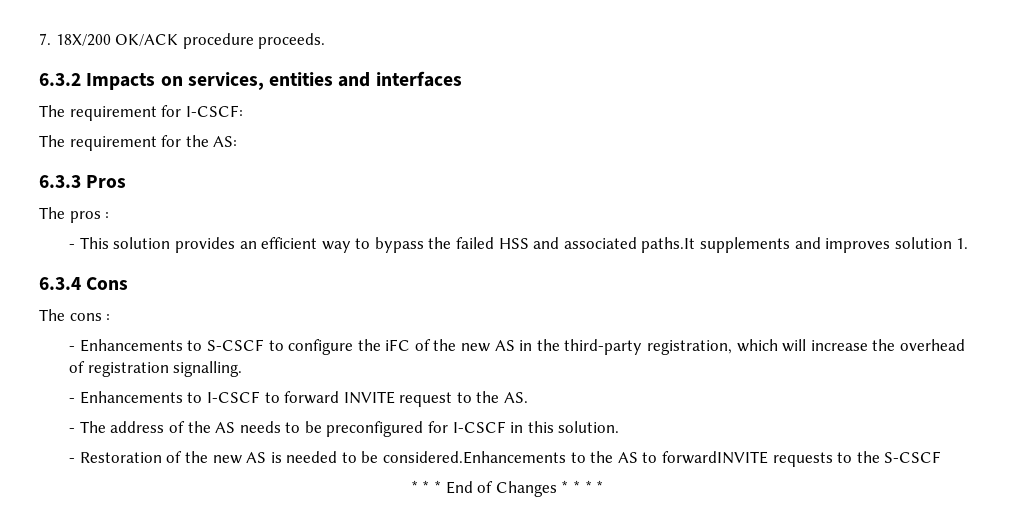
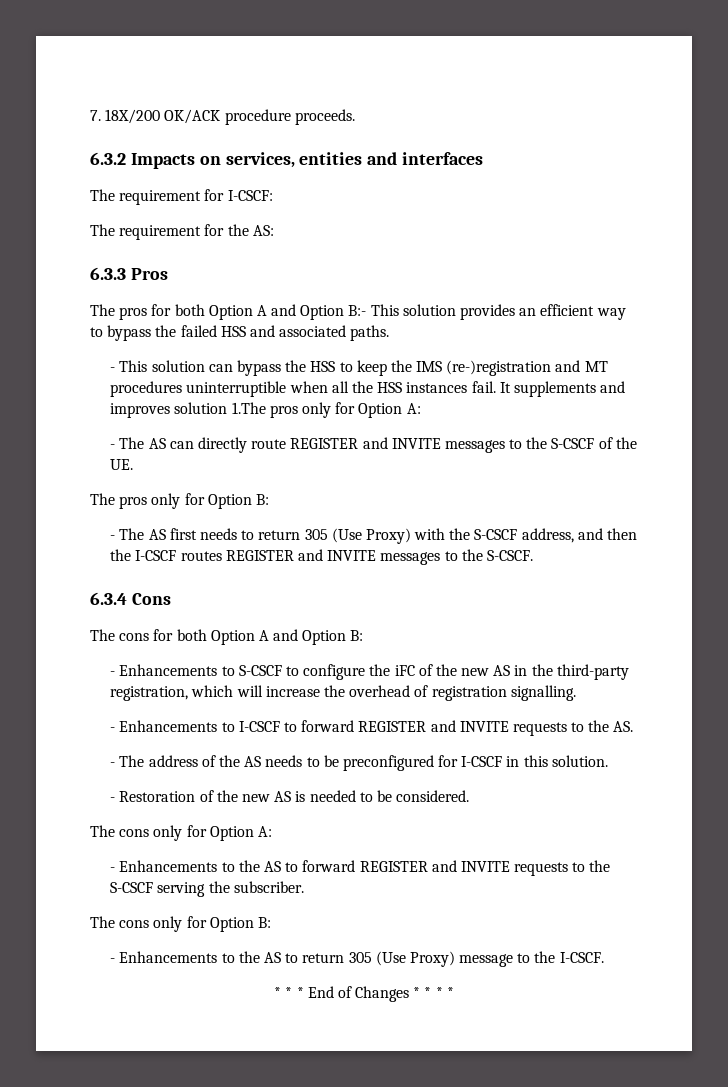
[105,212,110,219] [69,244,76,249] : // - -> [151,304,367,320] for both Option A and Option B:-
[641,237,969,253] [39,277,129,290] [39,309,111,321] paths.It supplements and improves solution 1. // 6.3.4 Cons // The cons : -> [350,325,390,341] [110,360,608,376] [110,381,626,397] [110,402,421,418] [110,437,637,453] [110,459,134,470] [90,493,269,509] [110,528,637,544] [110,549,533,565] [90,592,171,605] [90,629,364,645] paths. // - This solution can bypass the HSS to keep the IMS (re-)registration and MT procedures uninterruptible when all the HSS instances fail. It supplements and improves solution 1.The pros only for Option A: // - The AS can directly route REGISTER and INVITE messages to the S-CSCF of the UE. // The pros only for Option B: // - The AS first needs to return 305 (Use Proxy) with the S-CSCF address, and then the I-CSCF routes REGISTER and INVITE messages to the S-CSCF. // 6.3.4 Cons // The cons for both Option A and Option B:
[343,391,453,407] INVITE request -> [358,720,567,736] REGISTER and INVITE requests
[383,451,942,467] considered.Enhancements to the AS to forwardINVITE requests to the S-CSCF -> [396,790,470,802] [90,825,272,841] [110,860,611,876] [110,881,304,897] [90,916,271,932] [110,951,604,967] considered. // The cons only for Option A: // - Enhancements to the AS to forward REGISTER and INVITE requests to the S-CSCF serving the subscriber. // The cons only for Option B: // - Enhancements to the AS to return 305 (Use Proxy) message to the I-CSCF.

